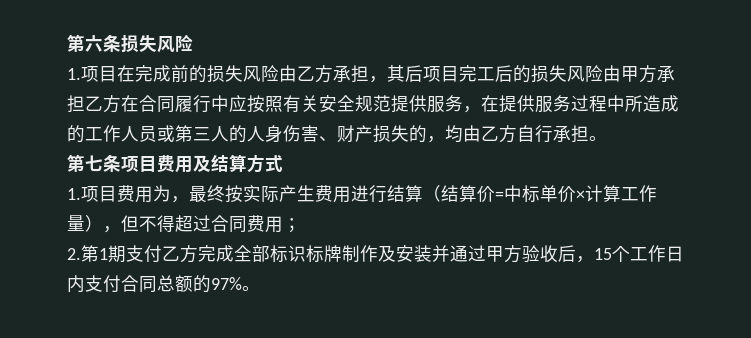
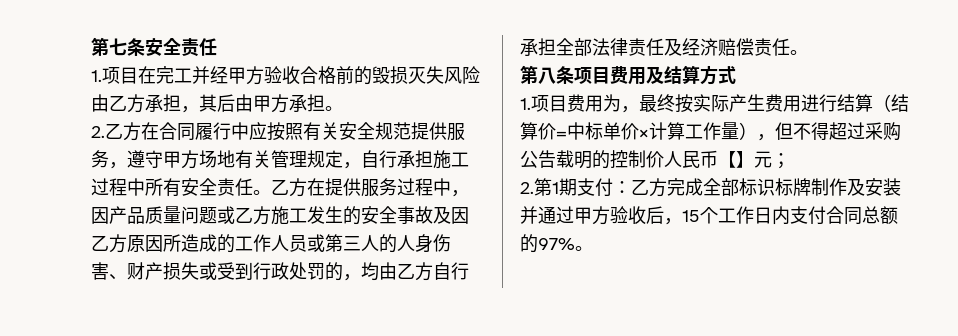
[67,34,193,53] 第六条损失风险 -> [91,37,217,57] 第七条安全责任
[153,65,225,83] 成前的损 -> [174,66,426,85] 工并经甲方验收合格前的毁损灭
[423,65,603,83] 项目完工后的损失风险 -> (235, 103) none
(85, 103) none -> [325,106,343,111] [91,126,105,138] 。 // 2.
[481,95,625,113] 在提供服务过程中 -> [127,150,469,169] [91,178,469,197] [91,206,469,225] [91,234,163,253] 遵守甲方场地有关管理规定，自行承担施工过程中所有安全责任。乙方在提供服务过程中，因产品质量问题或乙方施工发生的安全事故及因乙方原因
(409, 133) none -> [199,262,325,280] 或受到行政处罚
(589, 133) none -> [556,38,790,56] 全部法律责任及经济赔偿责任
[85,155,103,172] 七 -> [538,67,556,84] 八
[211,215,283,233] 合同费用 -> [865,122,901,141] [520,150,772,169] 采购公告载明的控制价人民币【】元
(162, 254) none -> [613,181,631,194] ：

